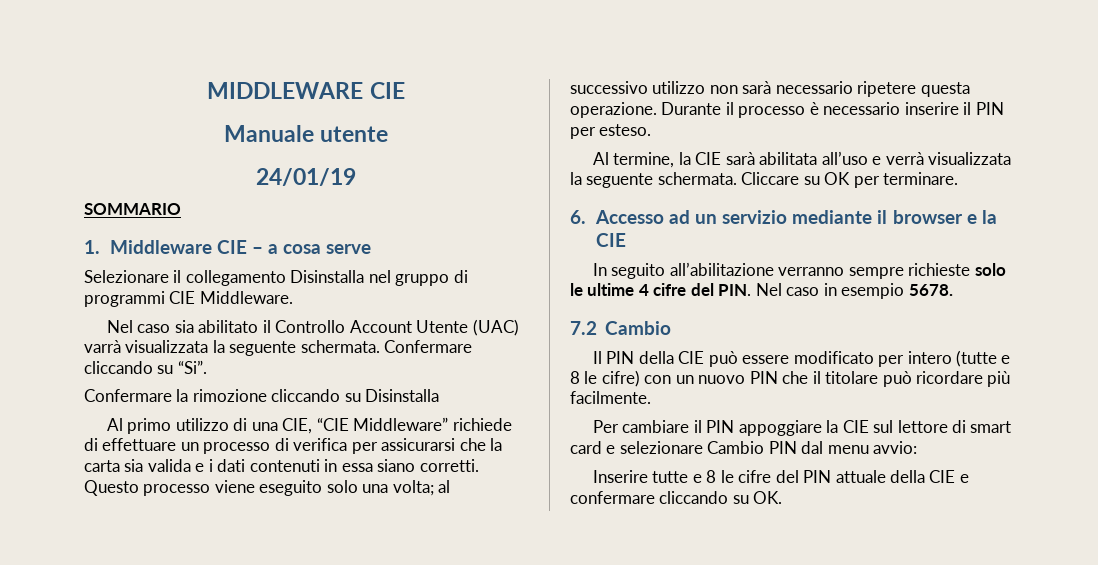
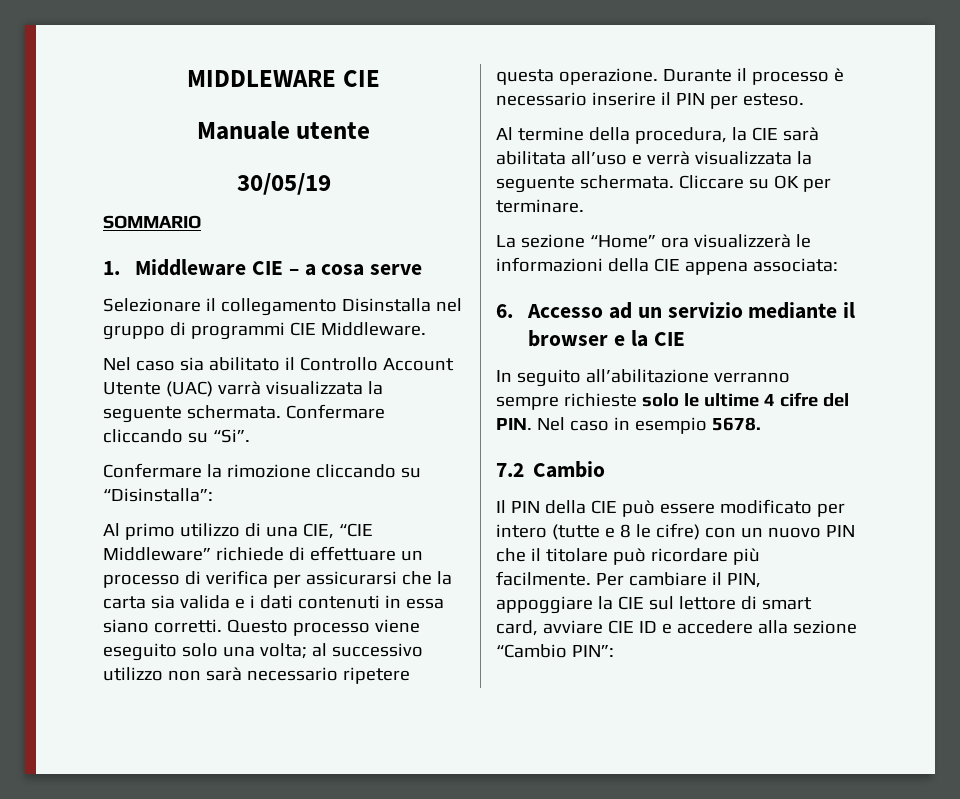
[256,168,356,186] 24/01/19 -> [236,173,331,195] 30/05/19
[365,389,440,402] Disinstalla -> [103,488,213,502] “Disinstalla”:
[613,152,675,168] termine, -> [517,127,727,144] termine della procedura,
(959, 178) none -> [496,234,811,248] [496,257,838,275] // La sezione “Home” ora visualizzerà le informazioni della CIE appena associata:
(651, 397) // -> (591, 578) none
[706,420,735,433] PIN -> [726,573,761,588] PIN,
[570,441,918,454] [592,470,969,483] [570,491,783,504] card e selezionare Cambio PIN dal menu avvio: // Inserire tutte e 8 le cifre del PIN attuale della CIE e confermare cliccando su OK. -> [496,620,857,636] [496,644,614,658] card, avviare CIE ID e accedere alla sezione “Cambio PIN”:

